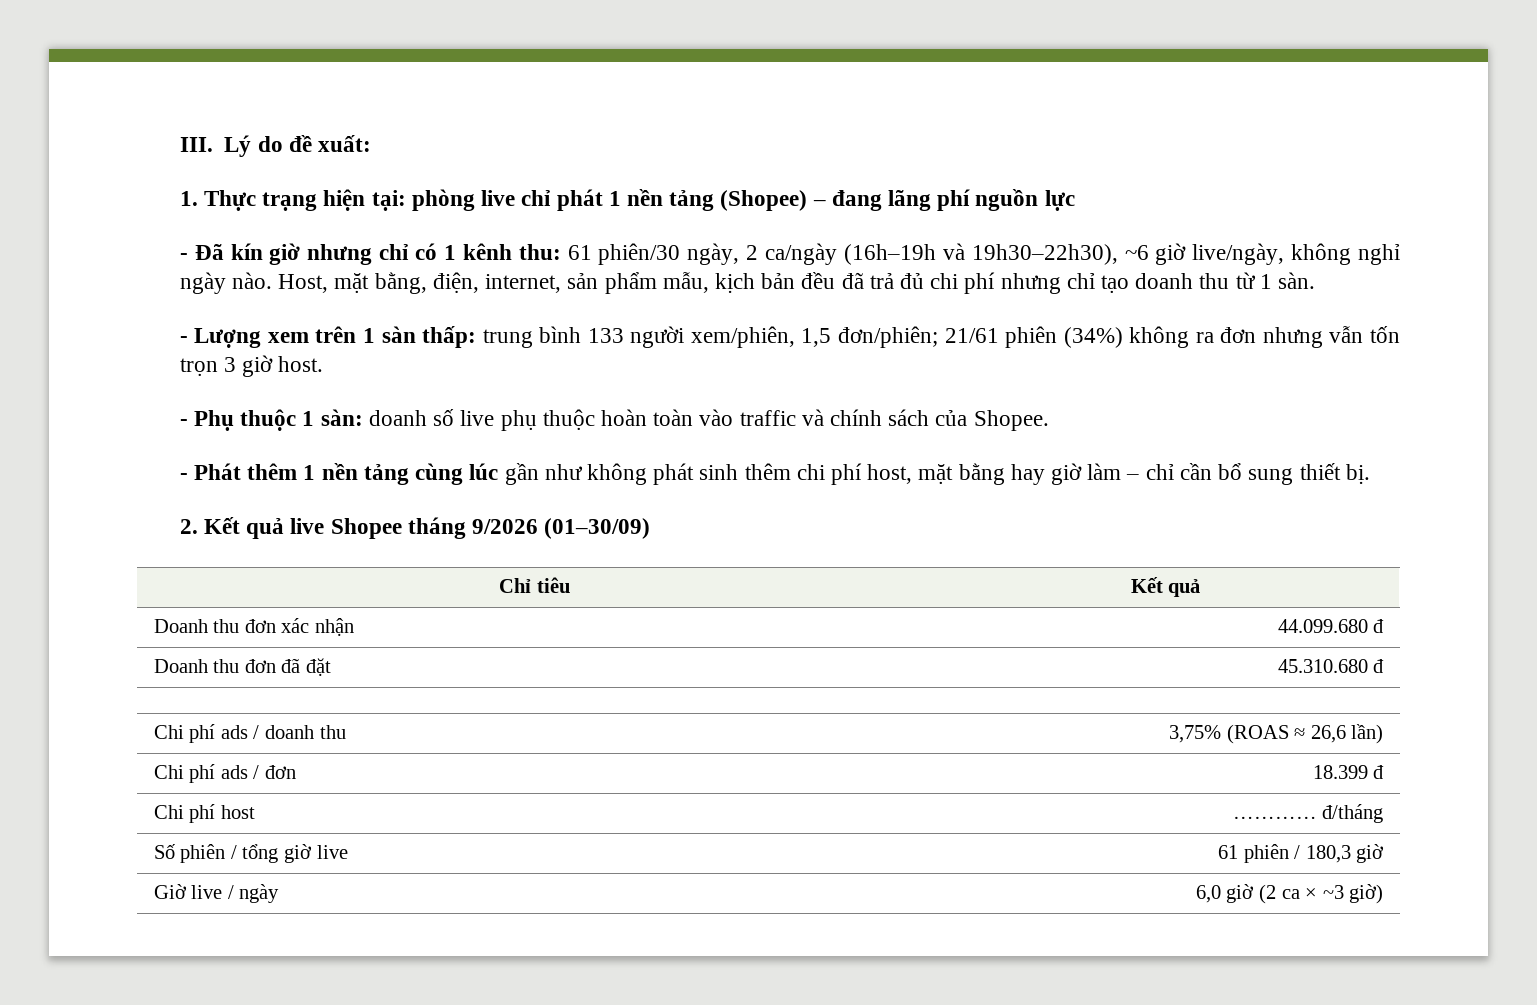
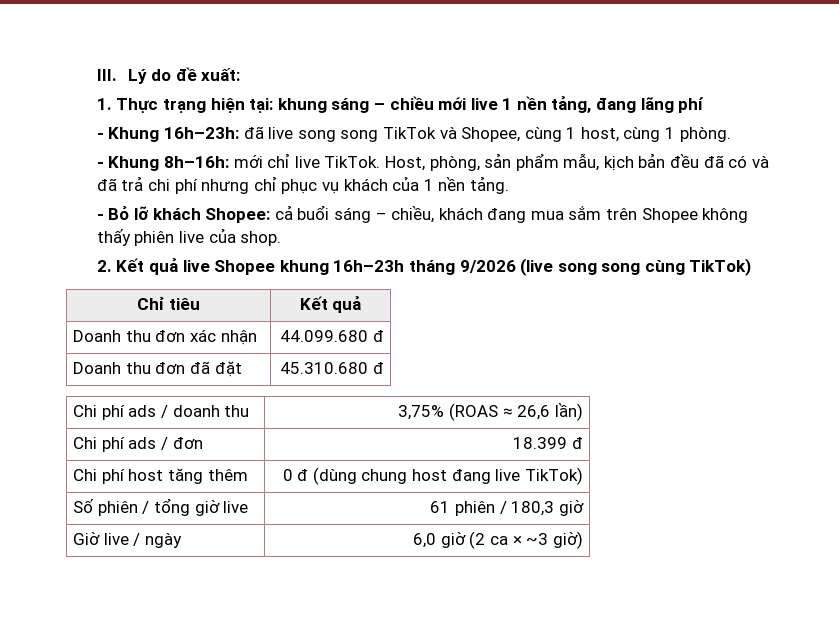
[411,189,826,211] phòng live chỉ phát 1 nền tảng (Shopee) – -> [277,96,592,113] khung sáng – chiều mới live 1 nền tảng,
[975,189,1075,211] [179,243,1400,265] [179,272,562,294] nguồn lực // - Đã kín giờ nhưng chỉ có 1 kênh thu: 61 phiên/30 ngày, 2 ca/ngày (16h–19h và 19h30–22h30), ~6 giờ live/ngày, không nghỉ ngày nào. Host, mặt bằng, điện, internet, -> [96,126,731,142] [96,153,480,171] // - Khung 16h–23h: đã live song song TikTok và Shopee, cùng 1 host, cùng 1 phòng. // - Khung 8h–16h: mới chỉ live TikTok. Host, phòng,
[869,272,1316,294] [179,326,1400,348] [179,355,324,377] [179,409,1049,431] [179,463,1370,485] trả đủ chi phí nhưng chỉ tạo doanh thu từ 1 sàn. // - Lượng xem trên 1 sàn thấp: trung bình 133 người xem/phiên, 1,5 đơn/phiên; 21/61 phiên (34%) không ra đơn nhưng vẫn tốn trọn 3 giờ host. // - Phụ thuộc 1 sàn: doanh số live phụ thuộc hoàn toàn vào traffic và chính sách của Shopee. // - Phát thêm 1 nền tảng cùng lúc gần như không phát sinh thêm chi phí host, mặt bằng hay giờ làm – chỉ cần bổ sung thiết bị. -> [728,155,769,168] [96,176,509,194] [96,205,749,223] [96,228,282,246] có và đã trả chi phí nhưng chỉ phục vụ khách của 1 nền tảng. // - Bỏ lỡ khách Shopee: cả buổi sáng – chiều, khách đang mua sắm trên Shopee không thấy phiên live của shop.
[407,517,651,539] tháng 9/2026 (01–30/09) -> [279,258,752,276] khung 16h–23h tháng 9/2026 (live song song cùng TikTok)
[1232,804,1384,823] | ………… đ/tháng -> [167,468,248,484] [282,467,583,485] tăng thêm | 0 đ (dùng chung host đang live TikTok)

